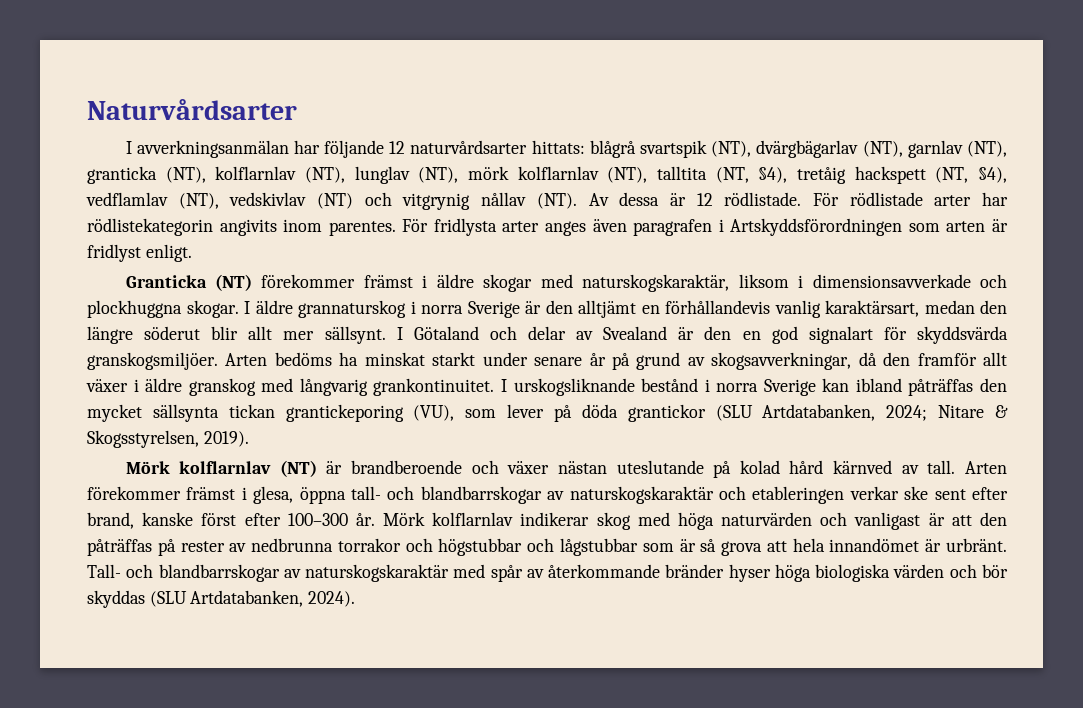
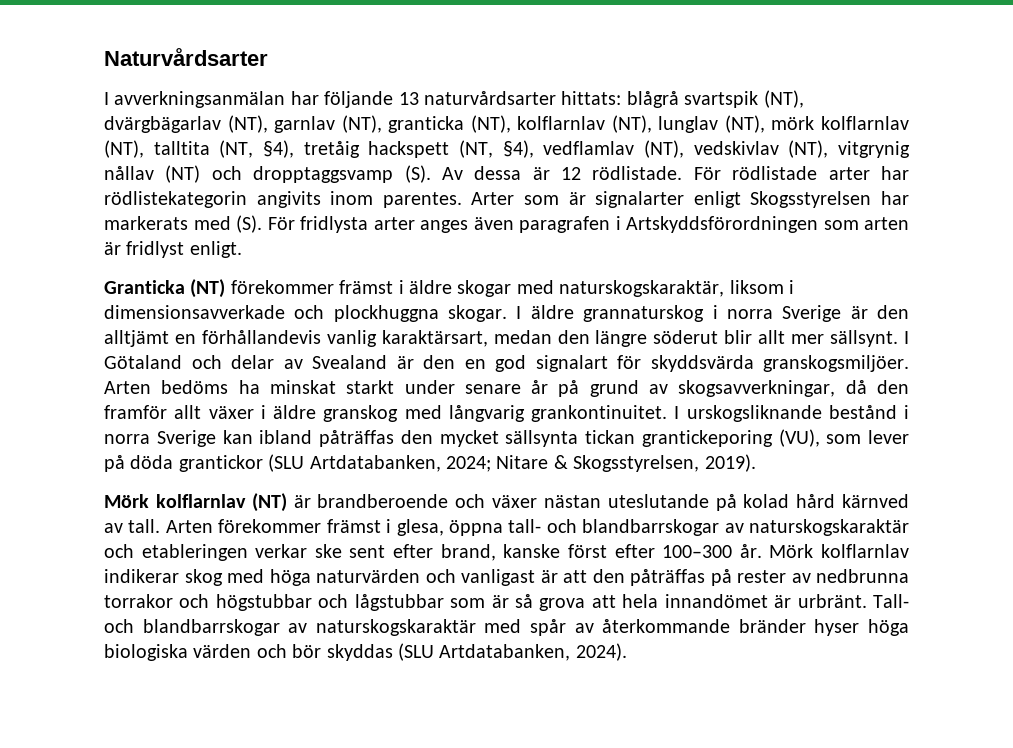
[389,141,406,154] 12 -> [398,92,419,105] 13
[317,192,577,210] (NT) och vitgrynig nållav (NT). -> [788,140,910,158] [104,165,431,183] (NT), vitgrynig nållav (NT) och dropptaggsvamp (S).
(396, 228) none -> [471,191,910,208] [104,215,262,233] Arter som är signalarter enligt Skogsstyrelsen har markerats med (S).

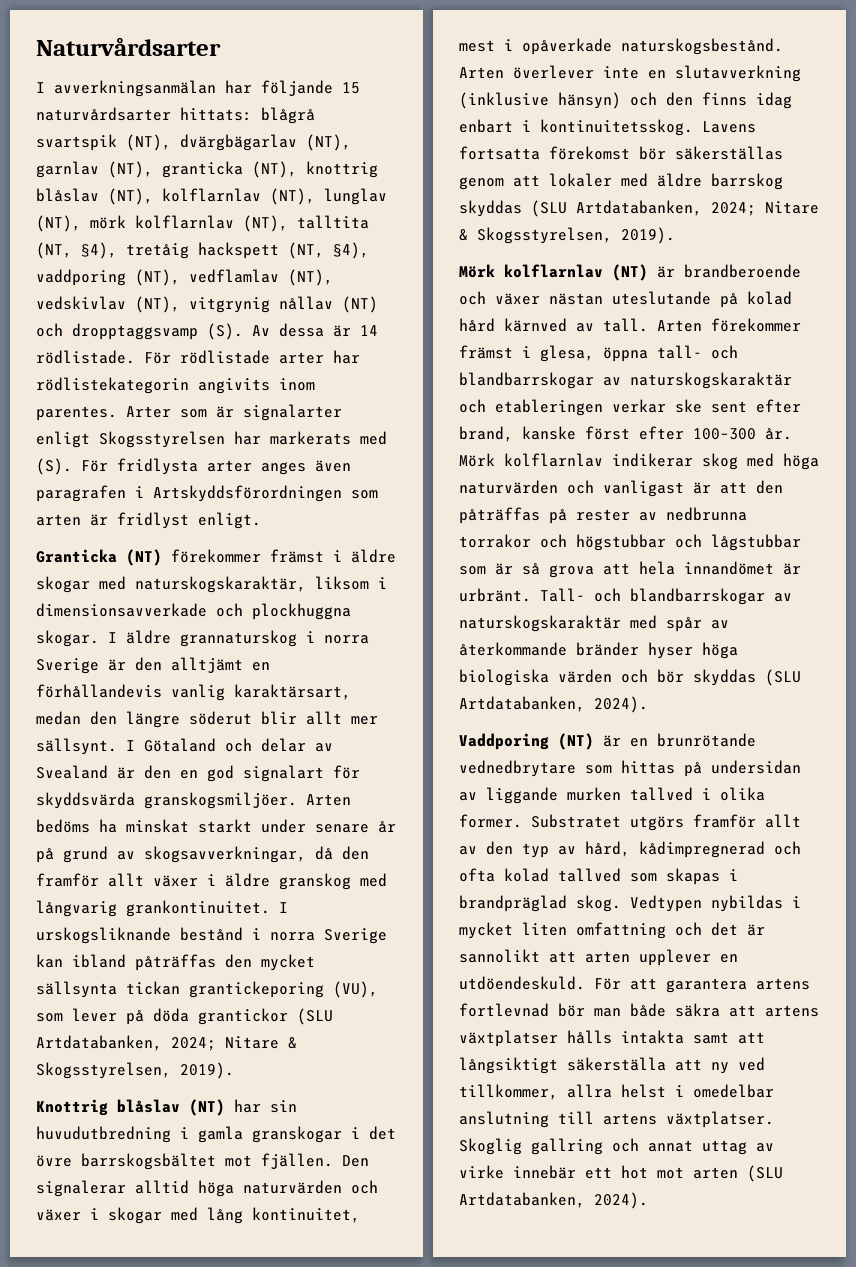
[398,92,419,105] 13 -> [342,82,360,94] 15
(511, 124) none -> [306,161,378,178] [36,188,153,205] knottrig blåslav (NT),
(534, 149) none -> [36,269,180,286] vaddporing (NT),
[561,167,582,180] 12 -> [360,325,378,336] 14
(756, 463) none -> [36,1099,297,1116] [36,1126,396,1143] [36,1153,369,1170] [36,1180,378,1197] [36,1207,360,1224] [459,38,783,55] [459,65,801,82] [459,92,792,109] [459,119,756,136] [459,146,783,160] [459,173,783,190] [459,200,819,217] [459,227,675,244] // Knottrig blåslav (NT) har sin huvudutbredning i gamla granskogar i det övre barrskogsbältet mot fjällen. Den signalerar alltid höga naturvärden och växer i skogar med lång kontinuitet, mest i opåverkade naturskogsbestånd. Arten överlever inte en slutavverkning (inklusive hänsyn) och den finns idag enbart i kontinuitetsskog. Lavens fortsatta förekomst bör säkerställas genom att lokaler med äldre barrskog skyddas (SLU Artdatabanken, 2024; Nitare & Skogsstyrelsen, 2019).
(627, 652) none -> [459,733,756,750] [459,760,801,777] [459,787,765,804] [459,814,801,831] [459,841,801,858] [459,868,738,885] [459,895,801,912] [459,922,765,939] [459,949,738,966] [459,976,810,993] [459,1003,819,1017] [459,1030,765,1047] [459,1057,765,1074] [459,1084,774,1100] [459,1111,774,1128] [459,1138,774,1155] [459,1165,783,1182] [459,1192,648,1209] // Vaddporing (NT) är en brunrötande vednedbrytare som hittas på undersidan av liggande murken tallved i olika former. Substratet utgörs framför allt av den typ av hård, kådimpregnerad och ofta kolad tallved som skapas i brandpräglad skog. Vedtypen nybildas i mycket liten omfattning och det är sannolikt att arten upplever en utdöendeskuld. För att garantera artens fortlevnad bör man både säkra att artens växtplatser hålls intakta samt att långsiktigt säkerställa att ny ved tillkommer, allra helst i omedelbar anslutning till artens växtplatser. Skoglig gallring och annat uttag av virke innebär ett hot mot arten (SLU Artdatabanken, 2024).

